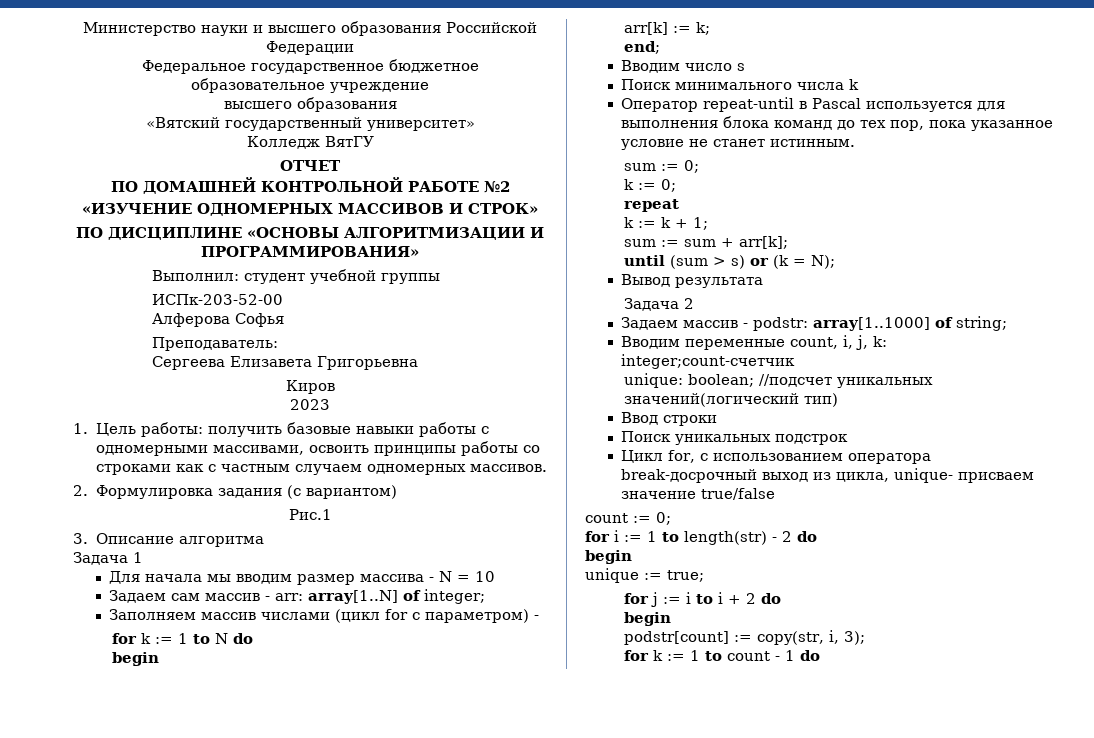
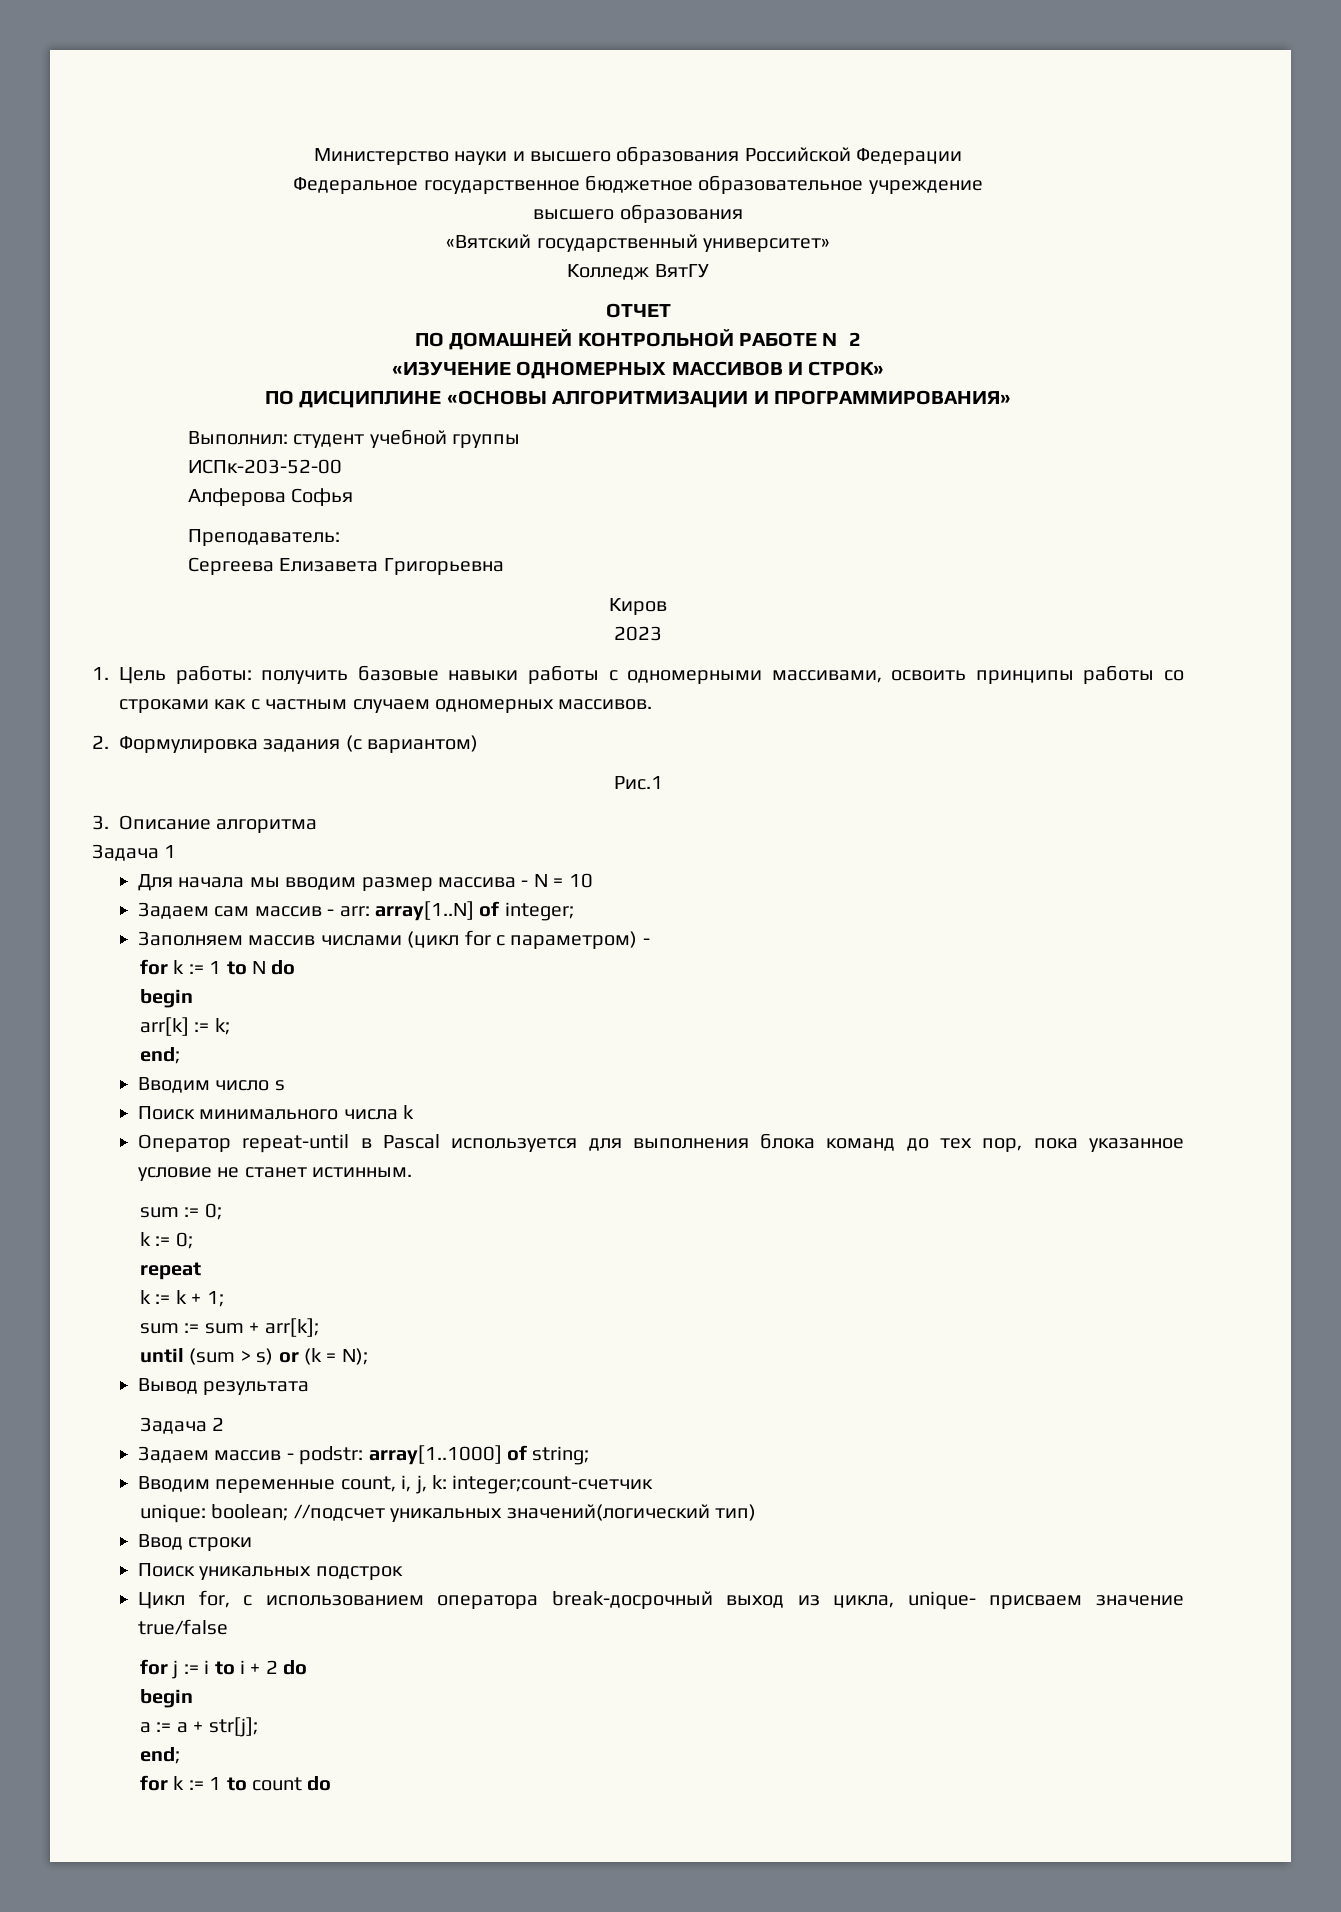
[585,512,671,525] [585,530,817,545] [585,550,632,564] [585,568,704,583] // count := 0; // for i := 1 to length(str) - 2 do // begin // unique := true; -> (228, 1627) none
[624,630,866,645] podstr[count] := copy(str, i, 3); -> [139,1717,258,1737] [139,1747,180,1764] a := a + str[j]; // end;
[775,650,796,661] - 1 -> (302, 1784) none

